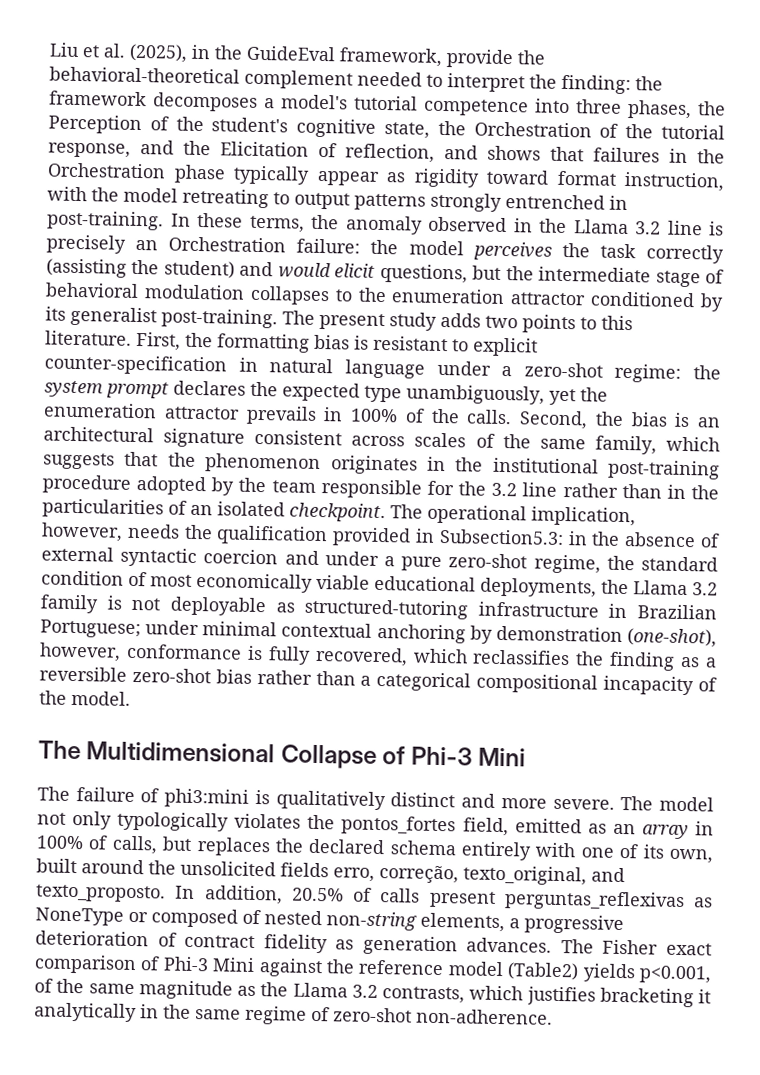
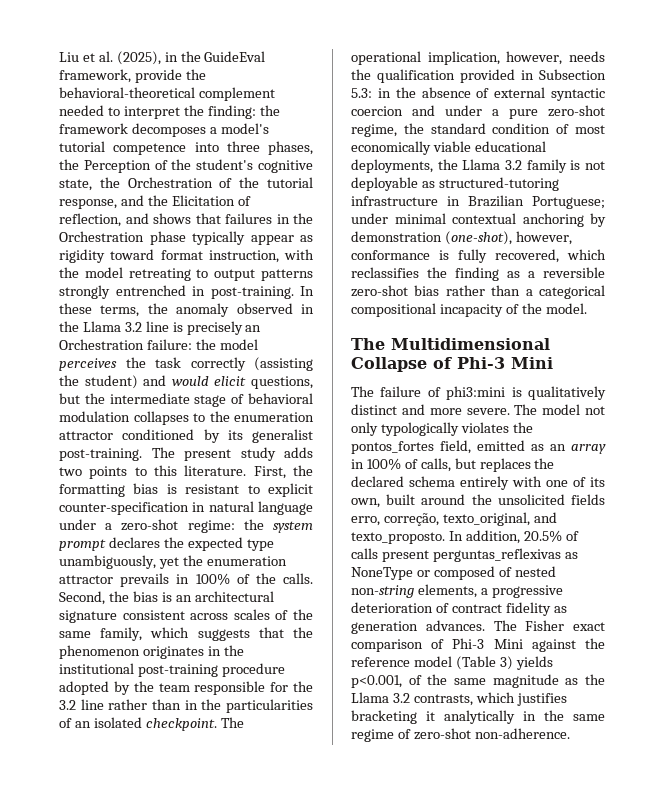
[438,528,564,546] Subsection5.3: -> [539,69,606,80] [351,88,372,98] Subsection 5.3:
[507,962,580,981] (Table2) -> [455,656,513,670] (Table 3)

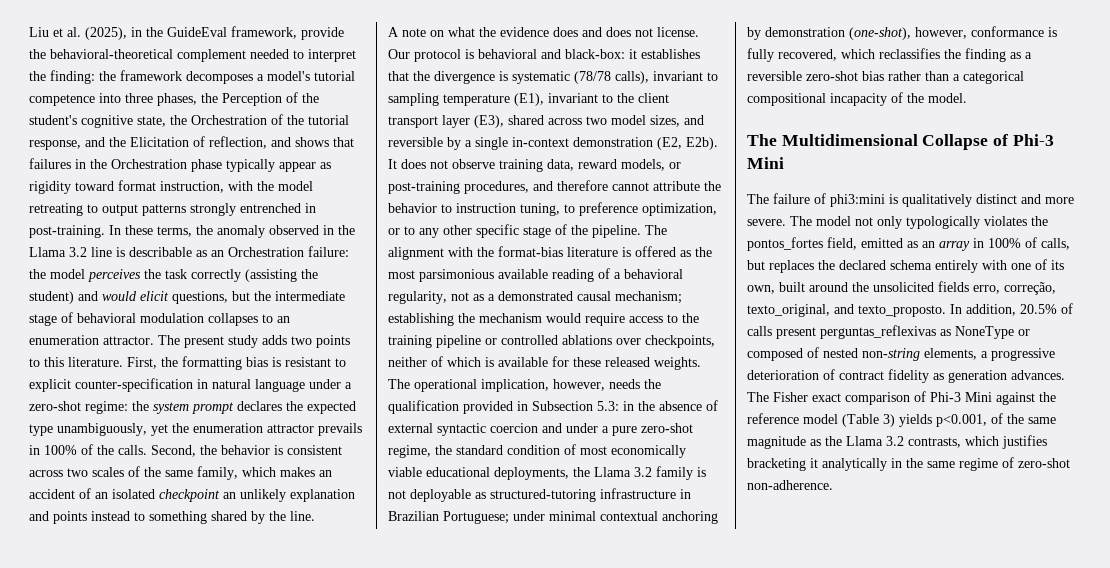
[186,321,243,335] precisely -> [129,247,207,257] describable as
[209,411,314,422] [59,429,313,443] [59,448,142,461] the enumeration attractor conditioned by its generalist post-training. -> [277,316,290,323] [29,335,154,345] an enumeration attractor.
[132,591,274,602] [59,610,117,623] bias is an architectural signature -> [221,445,283,455] behavior is
(229, 616) none -> [67,468,88,477] two
[197,627,313,641] [59,645,244,659] [59,663,285,677] [59,681,313,695] [59,699,313,713] [59,717,217,731] suggests that the phenomenon originates in the institutional post-training procedure adopted by the team responsible for the 3.2 line rather than in the particularities of an isolated checkpoint. -> [280,467,332,477] [29,488,355,502] [29,511,315,524] [388,27,699,37] [388,49,700,62] [388,71,718,84] [388,93,669,106] [388,115,704,128] [388,137,718,150] [388,159,681,172] [388,180,721,194] [388,202,717,216] [388,224,667,238] [388,246,712,260] [388,268,683,282] [388,291,682,304] [388,313,699,326] [388,335,715,348] [388,356,701,370] makes an accident of an isolated checkpoint an unlikely explanation and points instead to something shared by the line. // A note on what the evidence does and does not license. Our protocol is behavioral and black-box: it establishes that the divergence is systematic (78/78 calls), invariant to sampling temperature (E1), invariant to the client transport layer (E3), shared across two model sizes, and reversible by a single in-context demonstration (E2, E2b). It does not observe training data, reward models, or post-training procedures, and therefore cannot attribute the behavior to instruction tuning, to preference optimization, or to any other specific stage of the pipeline. The alignment with the format-bias literature is offered as the most parsimonious available reading of a behavioral regularity, not as a demonstrated causal mechanism; establishing the mechanism would require access to the training pipeline or controlled ablations over checkpoints, neither of which is available for these released weights.

